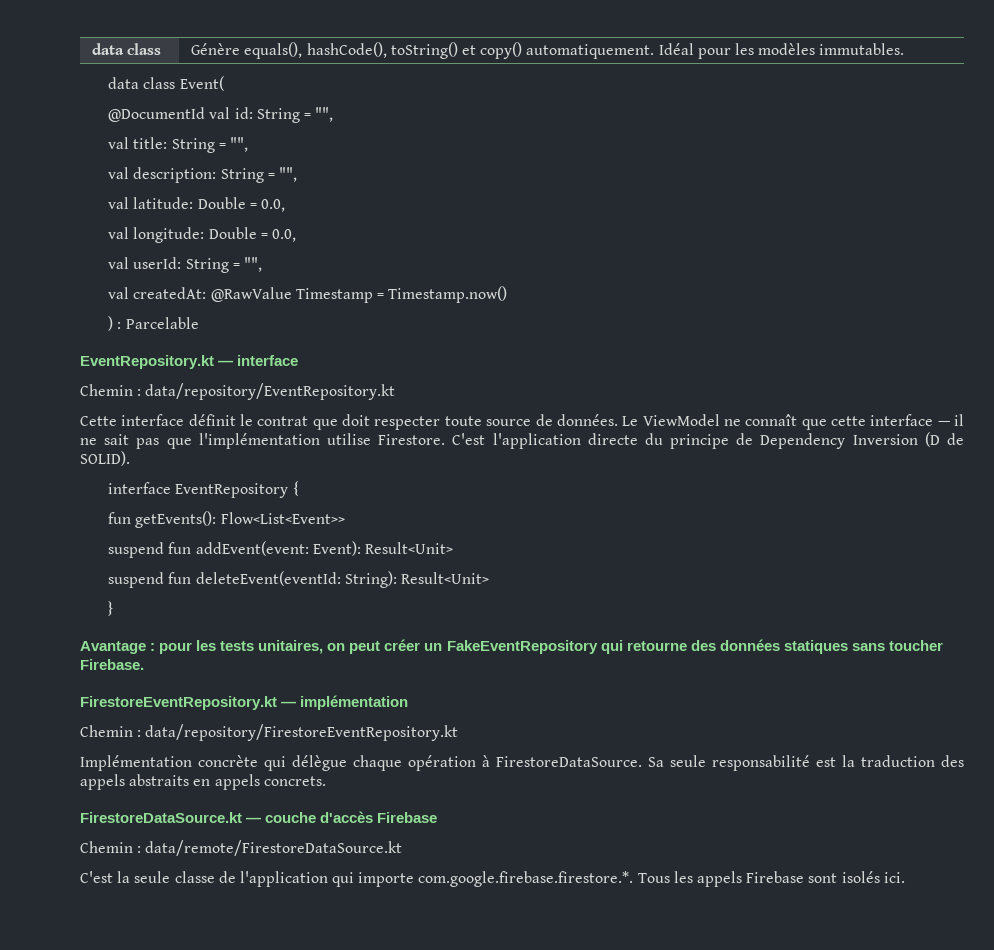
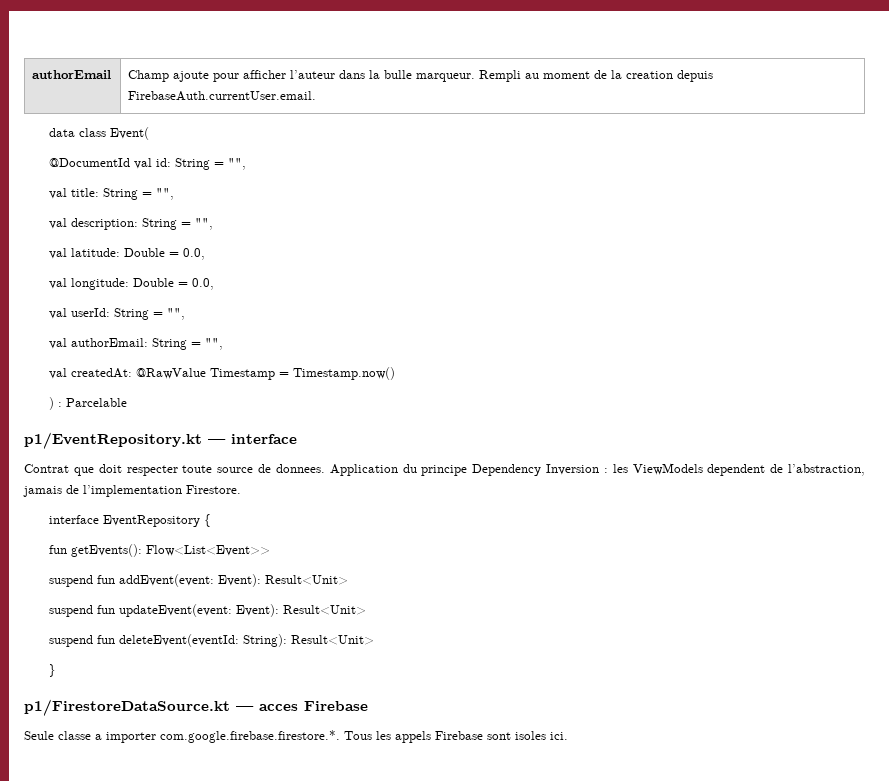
[92,43,162,55] [191,42,905,59] data class | Génère equals(), hashCode(), toString() et copy() automatiquement. Idéal pour les modèles immutables. -> [32,70,112,79] [128,70,714,82] [128,91,317,101] authorEmail | Champ ajoute pour afficher l’auteur dans la bulle marqueur. Rempli au moment de la creation depuis FirebaseAuth.currentUser.email.
(262, 264) none -> [48,338,223,350] // val authorEmail: String = "",
[80,355,214,369] EventRepository.kt -> [24,432,202,449] p1/EventRepository.kt
[80,383,396,400] [80,414,309,426] Chemin : data/repository/EventRepository.kt // Cette interface définit le contrat -> [24,464,69,473] Contrat
[556,414,965,430] [80,433,638,449] données. Le ViewModel ne connaît que cette interface — il ne sait pas que l'implémentation utilise Firestore. C'est l'application directe -> [275,464,398,476] donnees. Application
[736,433,754,445] de -> (468, 470) none
[924,432,964,447] [80,451,130,466] (D de SOLID). -> [603,463,866,476] [23,485,241,497] : les ViewModels dependent de l’abstraction, jamais de l’implementation Firestore.
(453, 548) none -> [48,604,366,617] // suspend fun updateEvent(event: Event): Result<Unit>
[80,639,943,654] [80,659,144,670] [80,695,409,710] [80,724,459,741] [80,755,964,771] [80,774,326,790] [80,811,438,823] [80,840,403,856] [80,871,415,887] Avantage : pour les tests unitaires, on peut créer un FakeEventRepository qui retourne des données statiques sans toucher Firebase. // FirestoreEventRepository.kt — implémentation // Chemin : data/repository/FirestoreEventRepository.kt // Implémentation concrète qui délègue chaque opération à FirestoreDataSource. Sa seule responsabilité est la traduction des appels abstraits en appels concrets. // FirestoreDataSource.kt — couche d'accès Firebase // Chemin : data/remote/FirestoreDataSource.kt // C'est la seule classe de l'application qui importe -> [24,699,368,716] [24,731,156,743] p1/FirestoreDataSource.kt — acces Firebase // Seule classe a importer
[841,871,880,883] isolés -> [515,731,546,740] isoles

